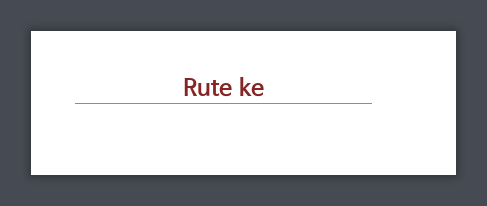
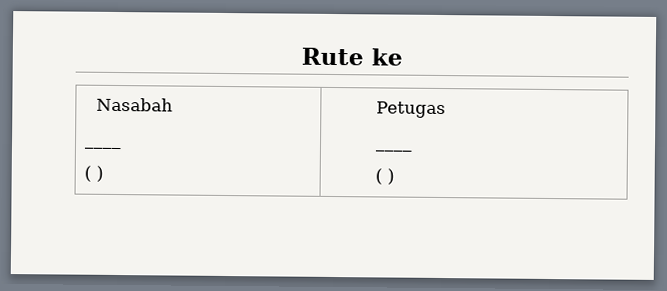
(264, 87) none -> [96,97,174,112] [84,144,122,150] [84,165,105,182] [375,101,446,119] [374,147,412,152] [374,168,395,185] // Nasabah // ____ // ( ) | Petugas // ____ // ( )

